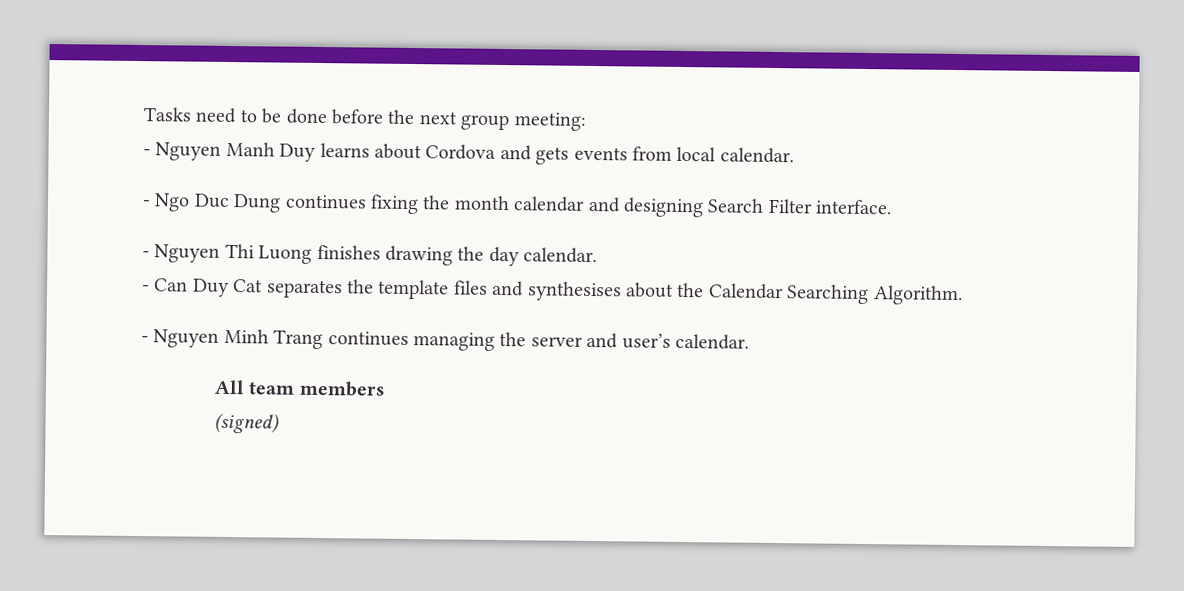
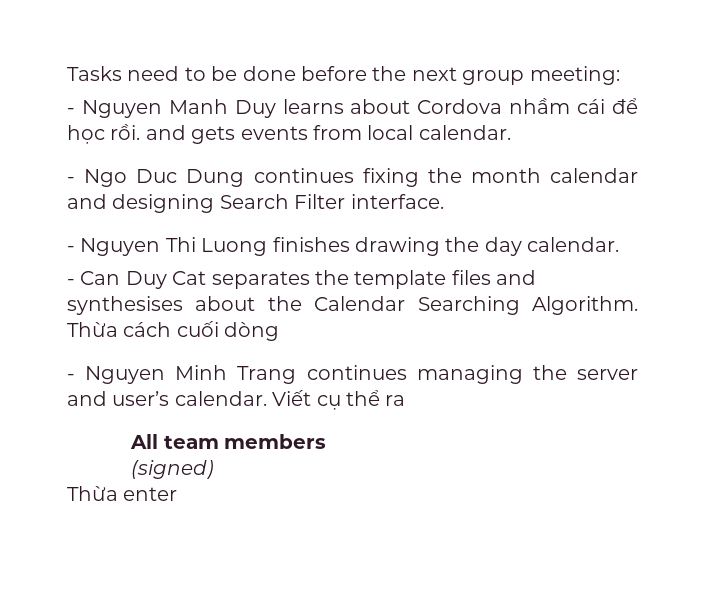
(497, 152) none -> [509,98,639,114] [67,124,141,144] nhầm cái để học rồi.
(963, 295) none -> [67,321,280,341] Thừa cách cuối dòng
(749, 341) none -> [272,390,406,410] Viết cụ thể ra
(279, 423) none -> [67,486,178,501] // Thừa enter

